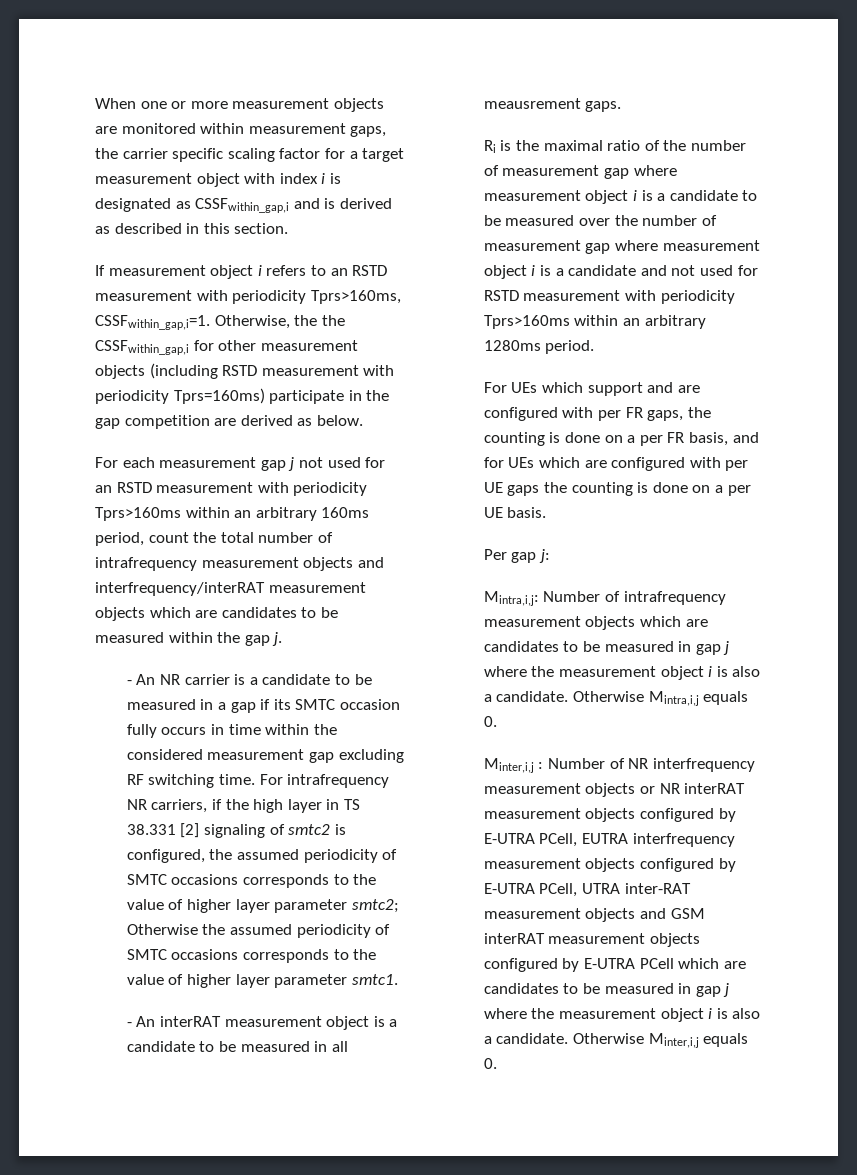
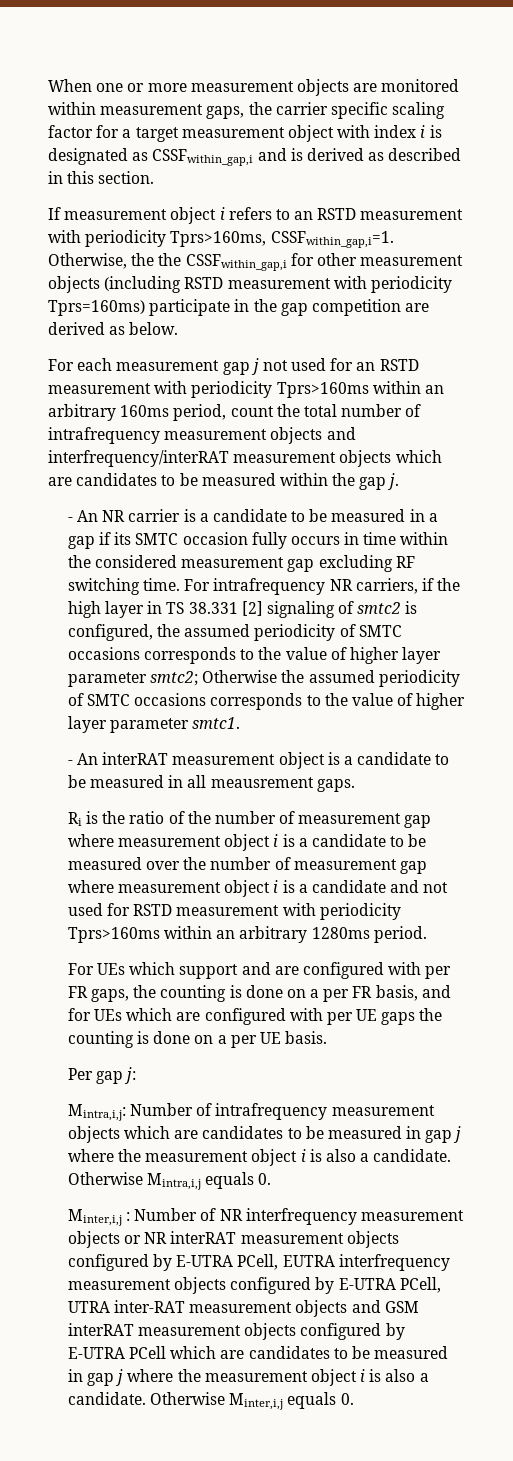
[543,140,603,151] maximal -> (126, 817) none

